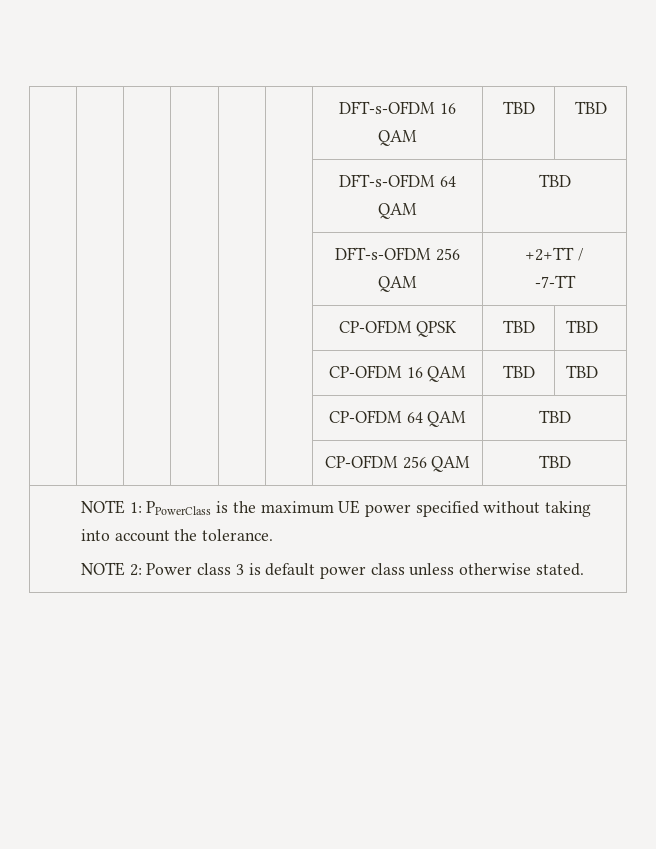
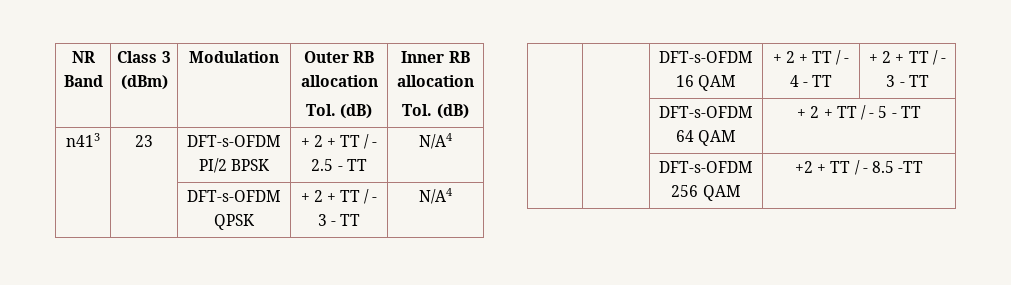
[339,101,456,114] [378,130,417,146] [502,101,535,114] [574,101,607,114] [339,174,456,187] [378,203,417,219] [538,174,571,187] [335,247,460,261] [378,276,417,292] [525,247,584,261] [534,275,576,288] [338,320,458,337] [502,320,535,333] [566,320,599,333] [328,365,467,382] [502,365,535,378] [566,365,599,378] [328,410,467,427] [538,410,571,423] [324,455,471,472] [538,455,571,468] [80,500,592,517] [80,529,274,542] [80,562,584,579] | | | | | | DFT-s-OFDM 16 QAM | TBD | TBD // | | | | | | DFT-s-OFDM 64 QAM | TBD // | | | | | | DFT-s-OFDM 256 QAM | +2+TT / // -7-TT // | | | | | | CP-OFDM QPSK | TBD | TBD // | | | | | | CP-OFDM 16 QAM | TBD | TBD // | | | | | | CP-OFDM 64 QAM | TBD // | | | | | | CP-OFDM 256 QAM | TBD // NOTE 1: PPowerClass is the maximum UE power specified without taking into account the tolerance. // NOTE 2: Power class 3 is default power class unless otherwise stated. -> [71,51,96,63] [63,75,103,87] [117,51,171,63] [120,75,168,90] [189,51,279,63] [303,51,375,63] [300,75,378,87] [305,104,373,119] [401,51,470,63] [397,75,474,87] [402,104,469,119] [66,133,100,147] [135,135,153,147] [187,135,281,147] [198,158,271,173] [300,134,378,149] [311,159,367,171] [419,133,452,149] [187,190,281,202] [213,214,255,230] [300,189,378,204] [317,214,361,226] [419,188,452,204] [659,51,753,63] [675,75,737,91] [772,50,850,65] [789,75,833,87] [869,50,946,65] [886,75,929,87] [659,106,753,118] [675,130,737,146] [797,105,921,120] [659,161,753,173] [671,185,741,201] [794,160,924,175] NR Band | Class 3 (dBm) | Modulation | Outer RB allocation // Tol. (dB) | Inner RB allocation // Tol. (dB) // n413 | 23 | DFT-s-OFDM PI/2 BPSK | + 2 + TT / - 2.5 - TT | N/A4 // | | DFT-s-OFDM QPSK | + 2 + TT / - 3 - TT | N/A4 // | | DFT-s-OFDM 16 QAM | + 2 + TT / - 4 - TT | + 2 + TT / - 3 - TT // | | DFT-s-OFDM 64 QAM | + 2 + TT / - 5 - TT // | | DFT-s-OFDM 256 QAM | +2 + TT / - 8.5 -TT

